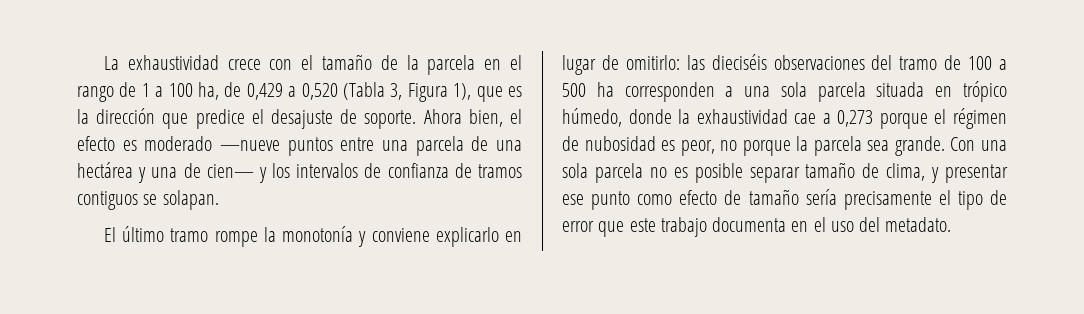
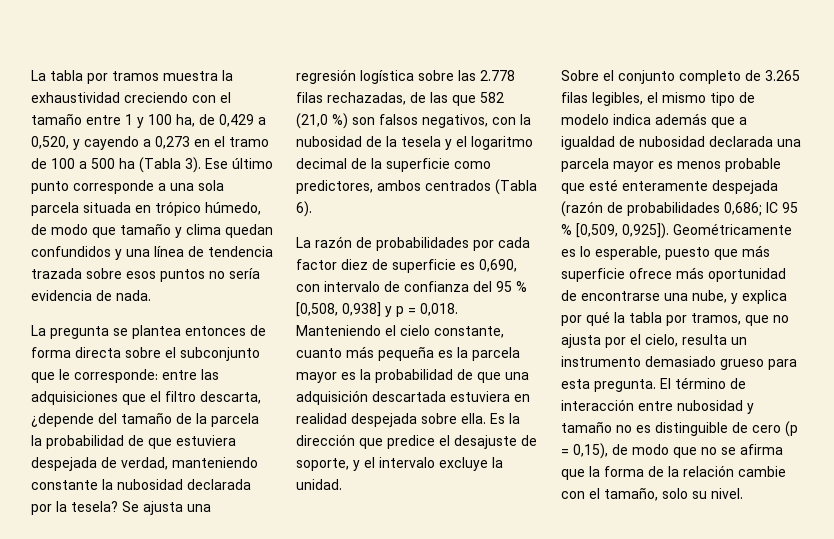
[104,54,523,75] [77,82,164,102] La exhaustividad crece con el tamaño de la parcela en el rango de 1 a -> [31,70,233,84] [31,92,231,103] [31,113,144,128] La tabla por tramos muestra la exhaustividad creciendo con el tamaño entre 1 y
[301,82,523,102] [77,108,522,129] [77,136,522,156] [77,162,522,183] [77,190,219,210] [104,226,523,247] [562,54,893,75] 0,520 (Tabla 3, Figura 1), que es la dirección que predice el desajuste de soporte. Ahora bien, el efecto es moderado —nueve puntos entre una parcela de una hectárea y una de cien— y los intervalos de confianza de tramos contiguos se solapan. // El último tramo rompe la monotonía y conviene explicarlo en lugar de omitirlo: las dieciséis observaciones del -> [31,136,225,150] 0,520, y cayendo a 0,273 en el
[624,82,715,102] corresponden -> [139,157,273,173] [31,180,154,194] (Tabla 3). Ese último punto corresponde
[628,108,1007,129] [562,136,1007,156] [562,162,1008,183] [562,189,1008,210] [562,217,952,237] donde la exhaustividad cae a 0,273 porque el régimen de nubosidad es peor, no porque la parcela sea grande. Con una sola parcela no es posible separar tamaño de clima, y presentar ese punto como efecto de tamaño sería precisamente el tipo de error que este trabajo documenta en el uso del metadato. -> [31,223,273,238] [31,246,273,260] [31,268,260,282] [31,290,151,301] [31,325,266,339] [31,347,260,361] [31,369,219,383] [31,391,261,405] [31,412,259,427] [31,435,236,449] [31,457,258,471] [31,479,251,490] [31,501,211,515] [296,69,515,84] [296,92,504,106] [296,113,531,129] [296,136,533,150] [296,158,491,172] [296,179,537,195] [296,201,312,217] [296,236,530,251] [296,259,517,273] [296,281,527,292] [296,302,458,317] [296,325,504,338] [296,346,520,361] [296,369,529,383] [296,390,530,405] [296,413,520,427] [296,434,537,449] [296,457,503,471] [296,479,342,490] [561,70,800,84] [561,92,755,106] [561,113,747,128] [561,136,801,150] [561,158,781,172] [561,179,778,194] [561,201,798,217] [561,223,792,239] [561,245,770,260] [561,267,786,282] [561,290,787,304] [561,311,789,326] [561,334,747,348] [561,356,797,370] [561,377,746,392] [561,399,754,414] [561,421,798,437] [561,443,783,459] [561,465,786,480] [561,487,743,501] de modo que tamaño y clima quedan confundidos y una línea de tendencia trazada sobre esos puntos no sería evidencia de nada. // La pregunta se plantea entonces de forma directa sobre el subconjunto que le corresponde: entre las adquisiciones que el filtro descarta, ¿depende del tamaño de la parcela la probabilidad de que estuviera despejada de verdad, manteniendo constante la nubosidad declarada por la tesela? Se ajusta una regresión logística sobre las 2.778 filas rechazadas, de las que 582 (21,0 %) son falsos negativos, con la nubosidad de la tesela y el logaritmo decimal de la superficie como predictores, ambos centrados (Tabla 6). // La razón de probabilidades por cada factor diez de superficie es 0,690, con intervalo de confianza del 95 % [0,508, 0,938] y p = 0,018. Manteniendo el cielo constante, cuanto más pequeña es la parcela mayor es la probabilidad de que una adquisición descartada estuviera en realidad despejada sobre ella. Es la dirección que predice el desajuste de soporte, y el intervalo excluye la unidad. // Sobre el conjunto completo de 3.265 filas legibles, el mismo tipo de modelo indica además que a igualdad de nubosidad declarada una parcela mayor es menos probable que esté enteramente despejada (razón de probabilidades 0,686; IC 95 % [0,509, 0,925]). Geométricamente es lo esperable, puesto que más superficie ofrece más oportunidad de encontrarse una nube, y explica por qué la tabla por tramos, que no ajusta por el cielo, resulta un instrumento demasiado grueso para esta pregunta. El término de interacción entre nubosidad y tamaño no es distinguible de cero (p = 0,15), de modo que no se afirma que la forma de la relación cambie con el tamaño, solo su nivel.

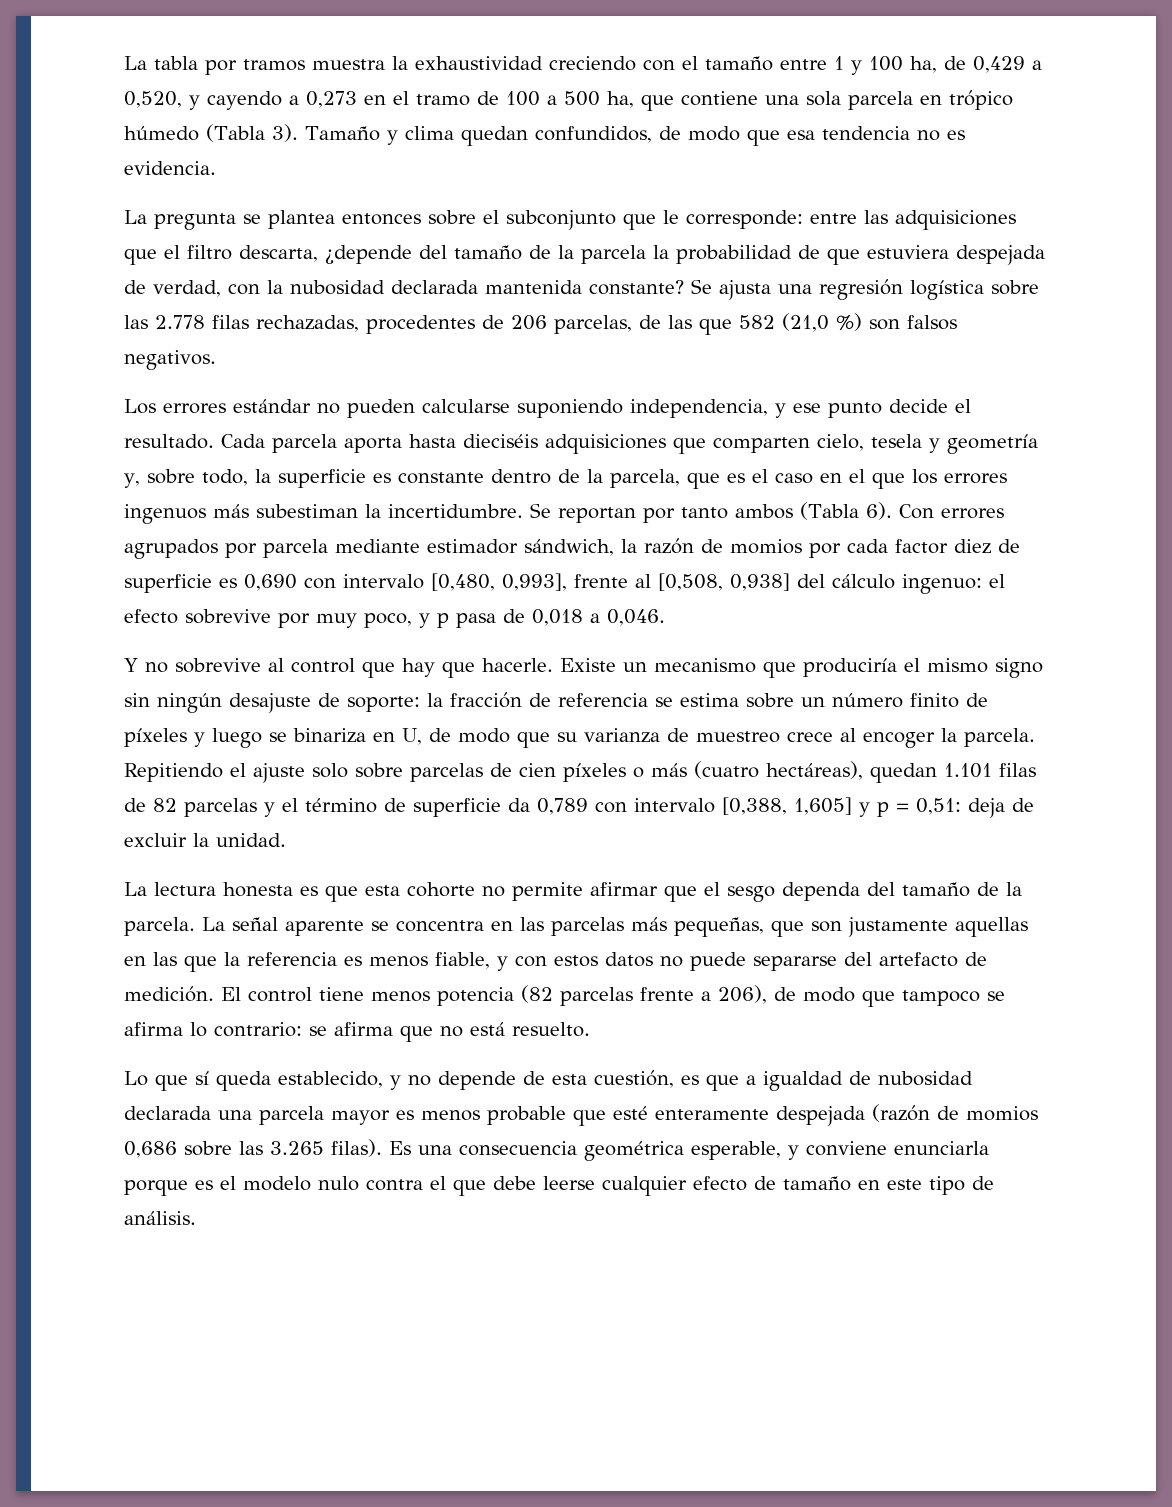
[119,157,273,173] [31,180,166,194] ha (Tabla 3). Ese último punto corresponde a -> [607,91,758,111] ha, que contiene
[83,202,131,213] situada -> (913, 100) none
[205,202,261,215] [31,223,273,238] [31,246,273,260] [31,268,260,282] [31,290,151,301] húmedo, de modo que tamaño y clima quedan confundidos y una línea de tendencia trazada sobre esos puntos no sería evidencia de nada. -> [124,124,965,146] [124,161,216,175] húmedo (Tabla 3). Tamaño y clima quedan confundidos, de modo que esa tendencia no es evidencia.
[250,325,266,336] [31,347,121,358] de forma directa -> (421, 219) none
[172,457,258,468] [31,480,98,490] manteniendo constante -> [228,284,260,295] con
[31,501,118,515] por la tesela? -> [485,280,684,295] mantenida constante?
(406, 98) none -> [366,315,632,334] procedentes de 206 parcelas,
[422,114,531,128] [296,136,533,150] [296,158,491,172] [296,179,537,195] [296,201,312,217] [296,237,311,248] negativos, con la nubosidad de la tesela y el logaritmo decimal de la superficie como predictores, ambos centrados (Tabla 6). // La -> [124,350,216,370] [124,399,971,418] [124,434,1038,454] [124,469,1007,489] [124,502,1004,524] [124,539,637,559] negativos. // Los errores estándar no pueden calcularse suponiendo independencia, y ese punto decide el resultado. Cada parcela aporta hasta dieciséis adquisiciones que comparten cielo, tesela y geometría y, sobre todo, la superficie es constante dentro de la parcela, que es el caso en el que los errores ingenuos más subestiman la incertidumbre. Se reportan por tanto ambos (Tabla 6). Con errores agrupados por parcela mediante estimador sándwich, la
[376,237,469,251] probabilidades -> [730,539,802,554] momios
[479,259,517,272] [296,281,527,292] [296,302,458,317] [296,325,504,338] [296,346,520,361] [296,369,529,383] [296,390,530,405] [296,413,520,427] [296,434,537,449] [296,457,503,471] [296,479,342,490] [561,70,800,84] [561,92,755,106] [561,113,707,125] 0,690, con intervalo de confianza del 95 % [0,508, 0,938] y p = 0,018. Manteniendo el cielo constante, cuanto más pequeña es la parcela mayor es la probabilidad de que una adquisición descartada estuviera en realidad despejada sobre ella. Es la dirección que predice el desajuste de soporte, y el intervalo excluye la unidad. // Sobre el conjunto completo de 3.265 filas legibles, el mismo tipo de modelo indica además -> [244,573,1005,594] [124,609,665,628] [124,658,1043,678] [124,692,988,713] [124,728,1035,748] [124,761,1036,783] [124,797,1034,818] [124,833,286,847] [124,882,1022,902] [124,917,1028,937] [124,952,987,972] [124,985,1005,1007] [124,1022,590,1042] [124,1070,699,1091] 0,690 con intervalo [0,480, 0,993], frente al [0,508, 0,938] del cálculo ingenuo: el efecto sobrevive por muy poco, y p pasa de 0,018 a 0,046. // Y no sobrevive al control que hay que hacerle. Existe un mecanismo que produciría el mismo signo sin ningún desajuste de soporte: la fracción de referencia se estima sobre un número finito de píxeles y luego se binariza en U, de modo que su varianza de muestreo crece al encoger la parcela. Repitiendo el ajuste solo sobre parcelas de cien píxeles o más (cuatro hectáreas), quedan 1.101 filas de 82 parcelas y el término de superficie da 0,789 con intervalo [0,388, 1,605] y p = 0,51: deja de excluir la unidad. // La lectura honesta es que esta cohorte no permite afirmar que el sesgo dependa del tamaño de la parcela. La señal aparente se concentra en las parcelas más pequeñas, que son justamente aquellas en las que la referencia es menos fiable, y con estos datos no puede separarse del artefacto de medición. El control tiene menos potencia (82 parcelas frente a 206), de modo que tampoco se afirma lo contrario: se afirma que no está resuelto. // Lo que sí queda establecido, y no depende de esta cuestión, es
[627,202,798,216] [561,223,792,239] [561,245,770,260] [561,267,786,282] [561,290,787,304] [561,311,789,326] [561,334,747,348] [561,356,797,370] [561,377,746,392] [561,399,754,414] [561,421,798,437] [561,443,783,459] [561,465,786,480] [561,487,743,501] probabilidades 0,686; IC 95 % [0,509, 0,925]). Geométricamente es lo esperable, puesto que más superficie ofrece más oportunidad de encontrarse una nube, y explica por qué la tabla por tramos, que no ajusta por el cielo, resulta un instrumento demasiado grueso para esta pregunta. El término de interacción entre nubosidad y tamaño no es distinguible de cero (p = 0,15), de modo que no se afirma que la forma de la relación cambie con el tamaño, solo su nivel. -> [966,1106,1038,1121] [124,1139,989,1161] [124,1176,994,1196] [124,1211,196,1225] momios 0,686 sobre las 3.265 filas). Es una consecuencia geométrica esperable, y conviene enunciarla porque es el modelo nulo contra el que debe leerse cualquier efecto de tamaño en este tipo de análisis.

